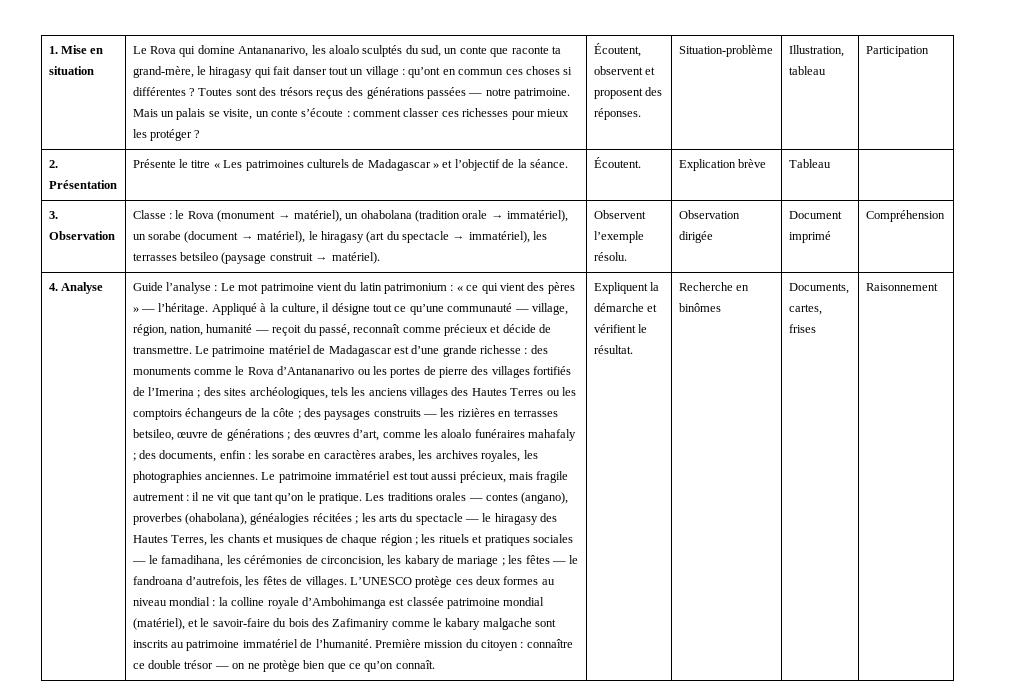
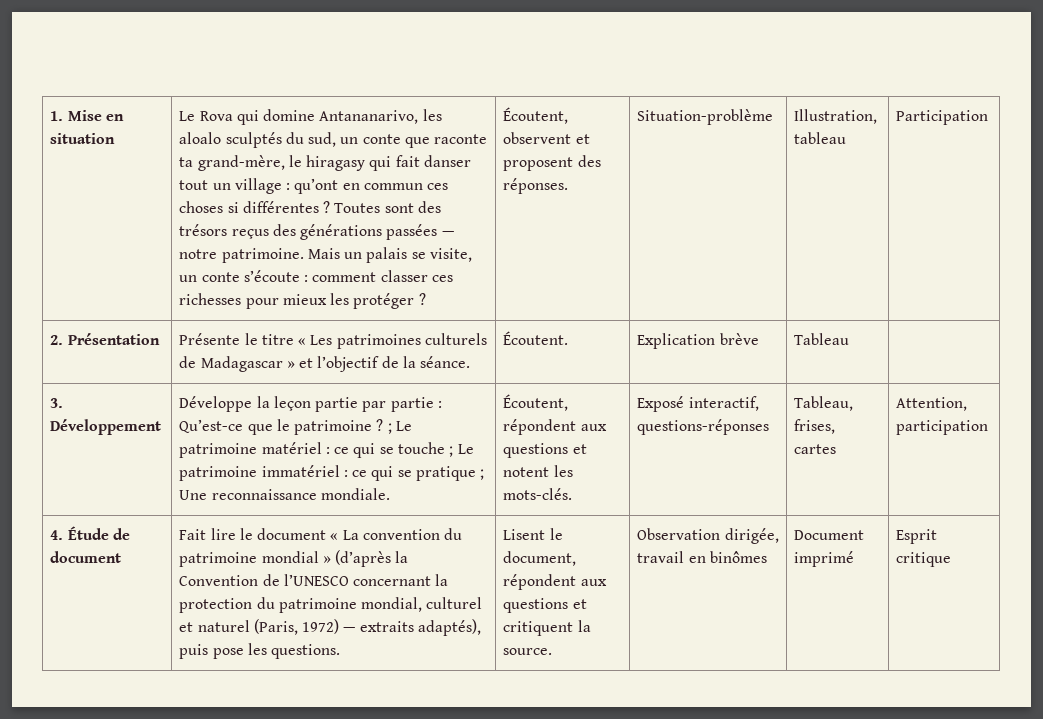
[48,231,115,240] [132,210,569,222] [132,231,548,243] [132,252,380,264] [593,210,646,219] [593,231,644,243] [593,252,627,261] [678,210,740,219] [678,231,713,243] [788,211,842,219] [788,231,831,243] [865,210,945,222] [48,282,104,294] [132,282,575,294] [132,303,568,315] [132,324,552,336] [132,345,548,357] [132,366,572,378] [132,387,576,399] [132,408,558,420] [132,429,577,441] [132,450,538,462] [132,471,569,483] [132,492,569,504] [132,513,558,525] [132,534,573,546] [131,555,579,567] [132,576,555,588] [132,597,545,609] [132,618,557,630] [132,639,573,651] [132,660,435,672] [593,282,660,294] [593,303,658,312] [593,324,648,333] [593,345,633,354] [678,282,750,291] [678,303,721,312] [788,283,849,294] [788,304,822,315] [788,324,816,333] [865,283,938,291] Observation | Classe : le Rova (monument → matériel), un ohabolana (tradition orale → immatériel), un sorabe (document → matériel), le hiragasy (art du spectacle → immatériel), les terrasses betsileo (paysage construit → matériel). | Observent l’exemple résolu. | Observation dirigée | Document imprimé | Compréhension // 4. Analyse | Guide l’analyse : Le mot patrimoine vient du latin patrimonium : « ce qui vient des pères » — l’héritage. Appliqué à la culture, il désigne tout ce qu’une communauté — village, région, nation, humanité — reçoit du passé, reconnaît comme précieux et décide de transmettre. Le patrimoine matériel de Madagascar est d’une grande richesse : des monuments comme le Rova d’Antananarivo ou les portes de pierre des villages fortifiés de l’Imerina ; des sites archéologiques, tels les anciens villages des Hautes Terres ou les comptoirs échangeurs de la côte ; des paysages construits — les rizières en terrasses betsileo, œuvre de générations ; des œuvres d’art, comme les aloalo funéraires mahafaly ; des documents, enfin : les sorabe en caractères arabes, les archives royales, les photographies anciennes. Le patrimoine immatériel est tout aussi précieux, mais fragile autrement : il ne vit que tant qu’on le pratique. Les traditions orales — contes (angano), proverbes (ohabolana), généalogies récitées ; les arts du spectacle — le hiragasy des Hautes Terres, les chants et musiques de chaque région ; les rituels et pratiques sociales — le famadihana, les cérémonies de circoncision, les kabary de mariage ; les fêtes — le fandroana d’autrefois, les fêtes de villages. L’UNESCO protège ces deux formes au niveau mondial : la colline royale d’Ambohimanga est classée patrimoine mondial (matériel), et le savoir-faire du bois des Zafimaniry comme le kabary malgache sont inscrits au patrimoine immatériel de l’humanité. Première mission du citoyen : connaître ce double trésor — on ne protège bien que ce qu’on connaît. | Expliquent la démarche et vérifient le résultat. | Recherche en binômes | Documents, cartes, frises | Raisonnement -> [50,419,162,435] [179,396,443,412] [179,419,413,435] [179,442,474,458] [179,465,485,481] [179,488,390,500] [503,394,569,411] [503,419,607,435] [503,443,587,458] [503,465,573,477] [503,488,573,500] [637,396,759,412] [637,419,770,435] [794,396,854,411] [794,419,836,434] [794,444,837,454] [896,397,968,411] [896,420,989,435] [50,526,130,540] [50,551,122,563] [179,528,463,540] [179,550,409,567] [179,574,449,586] [179,597,483,613] [179,619,482,636] [179,643,341,659] [503,528,563,540] [503,551,577,566] [503,574,607,590] [503,598,587,613] [503,620,591,636] [503,648,553,655] [637,528,779,544] [637,551,767,563] [794,530,865,540] [794,551,855,567] [896,529,938,544] [896,552,952,567] Développement | Développe la leçon partie par partie : Qu’est-ce que le patrimoine ? ; Le patrimoine matériel : ce qui se touche ; Le patrimoine immatériel : ce qui se pratique ; Une reconnaissance mondiale. | Écoutent, répondent aux questions et notent les mots-clés. | Exposé interactif, questions-réponses | Tableau, frises, cartes | Attention, participation // 4. Étude de document | Fait lire le document « La convention du patrimoine mondial » (d’après la Convention de l’UNESCO concernant la protection du patrimoine mondial, culturel et naturel (Paris, 1972) — extraits adaptés), puis pose les questions. | Lisent le document, répondent aux questions et critiquent la source. | Observation dirigée, travail en binômes | Document imprimé | Esprit critique

